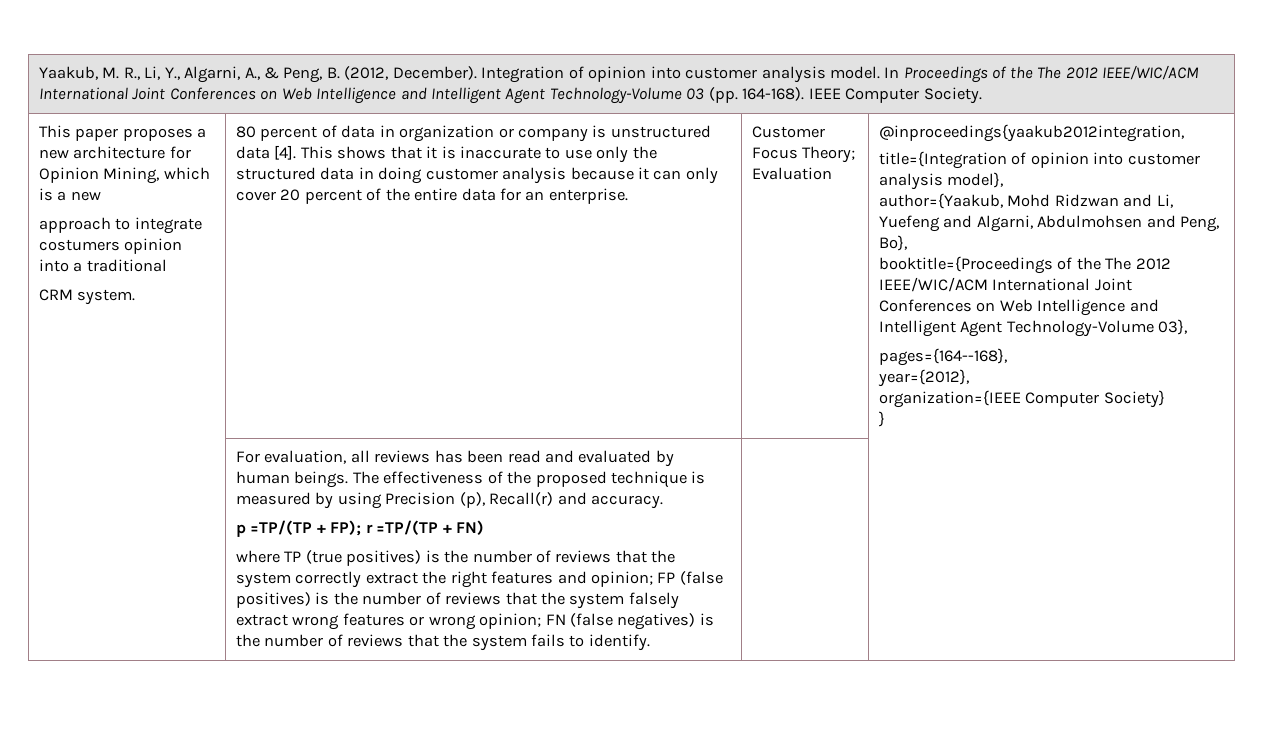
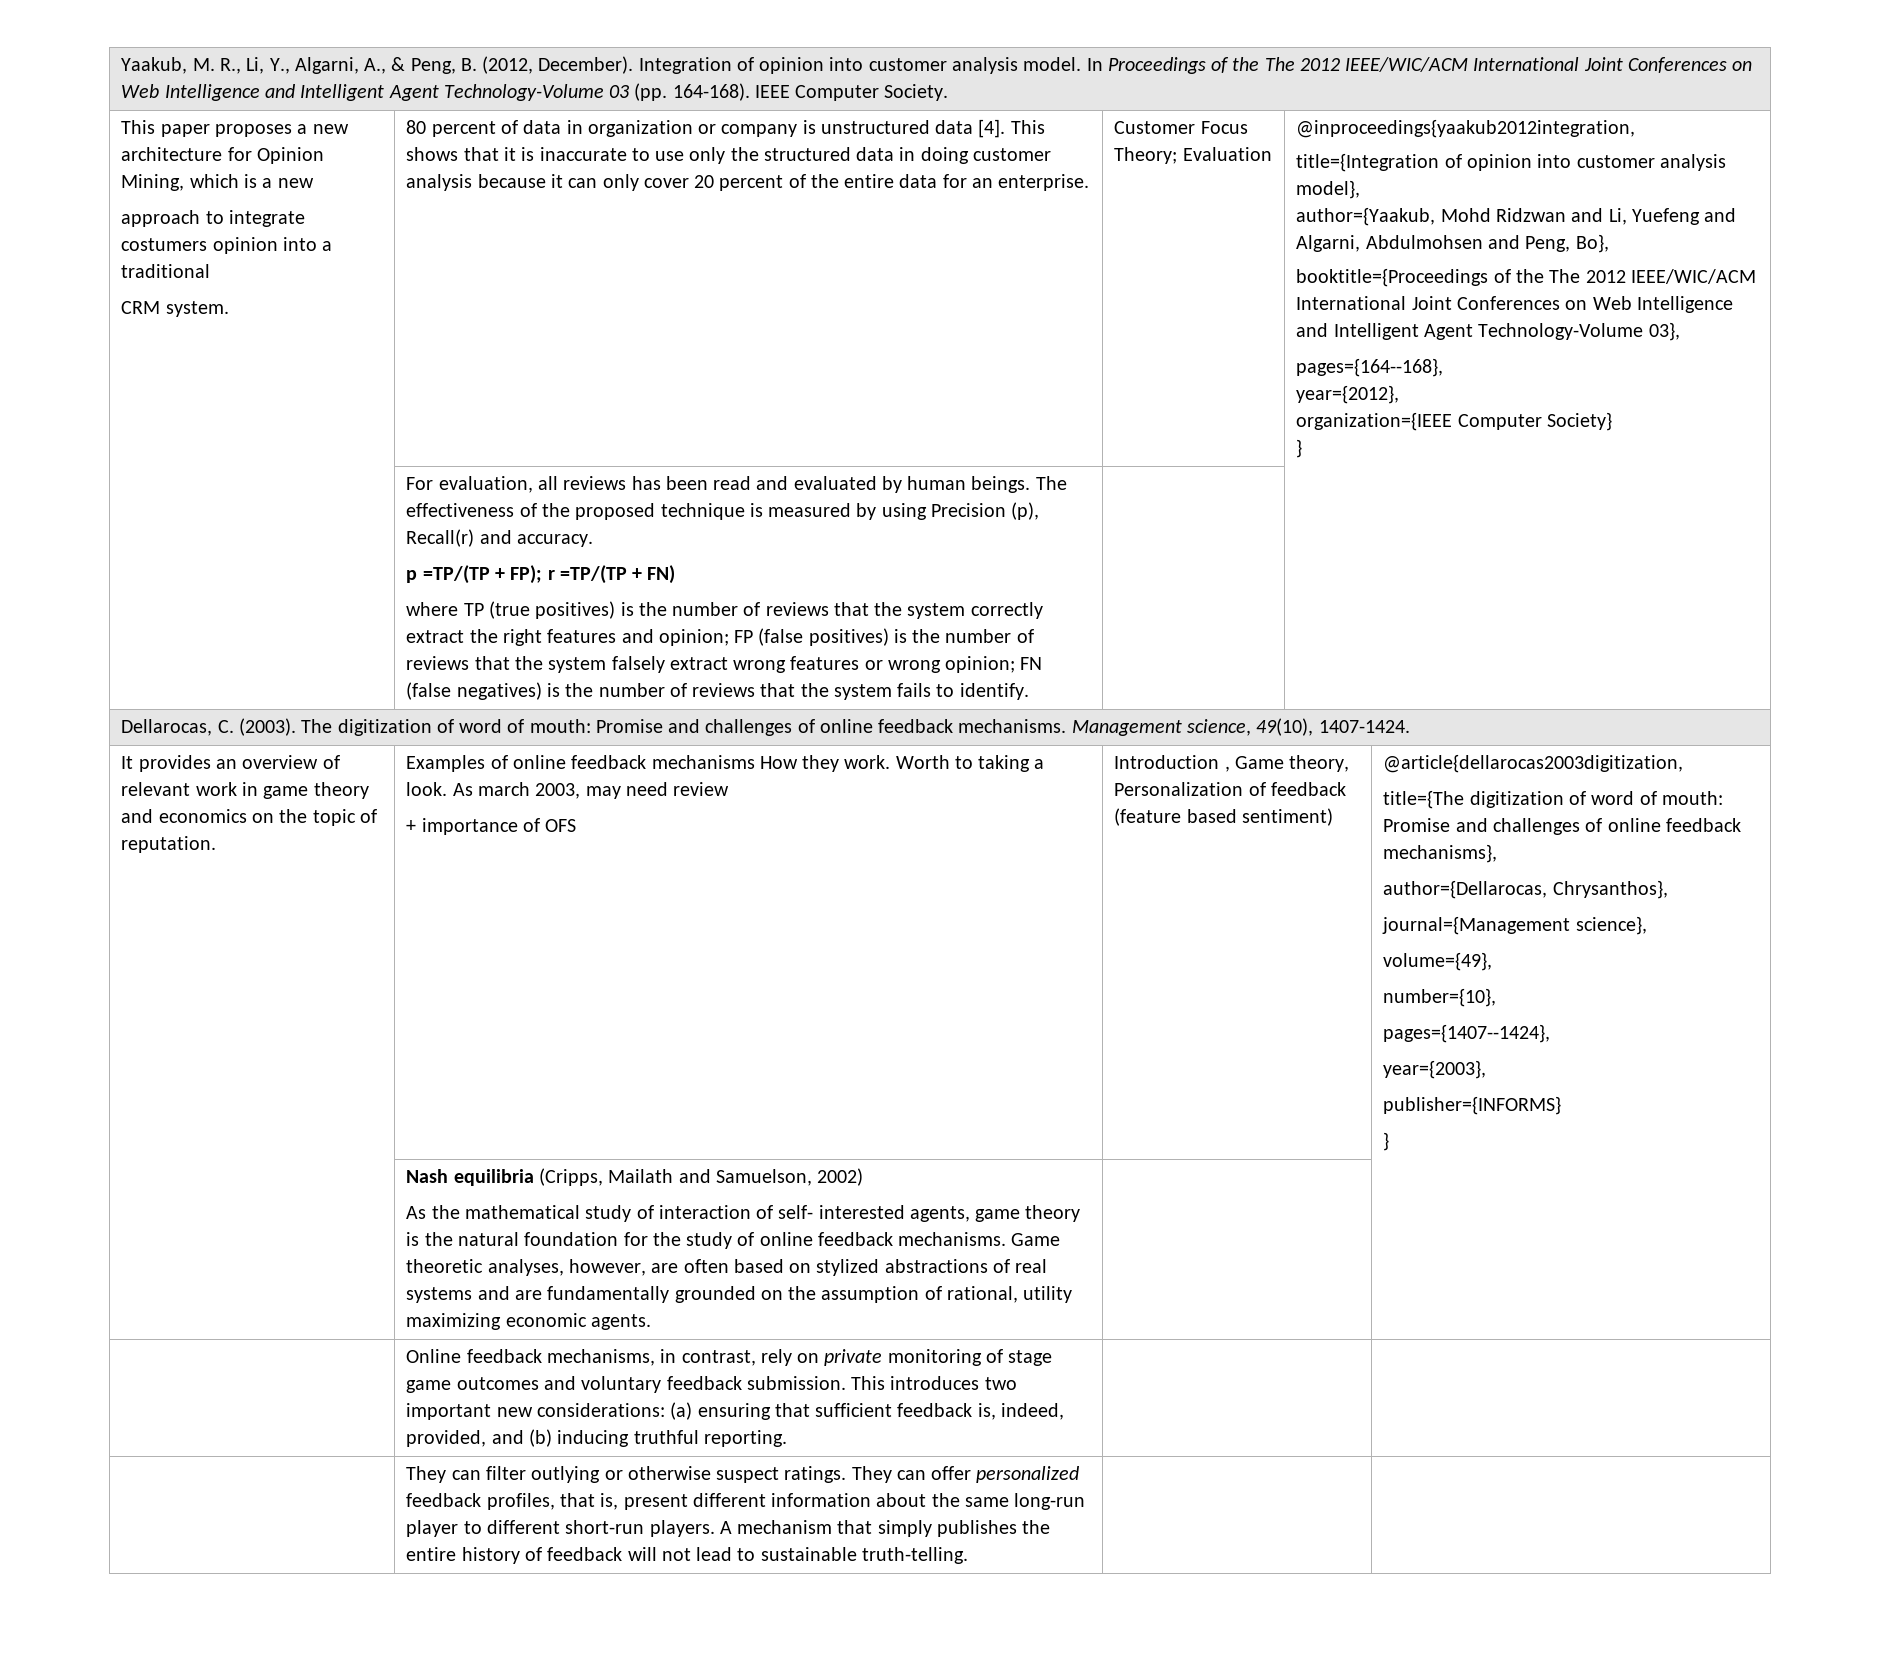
(650, 642) none -> [121,718,1410,736] [121,755,340,772] [121,782,369,799] [121,809,377,826] [121,836,217,853] [406,755,1045,772] [406,782,730,799] [406,818,577,835] [1114,755,1350,772] [1114,782,1346,796] [1114,808,1333,826] [1383,754,1684,773] [1383,790,1723,809] [1383,818,1741,835] [1383,844,1498,863] [1383,880,1668,899] [1382,916,1647,935] [1383,952,1493,971] [1383,988,1497,1007] [1383,1024,1551,1043] [1383,1060,1487,1079] [1383,1096,1562,1115] [1383,1132,1390,1151] [406,1168,864,1186] [406,1205,1081,1222] [406,1232,1061,1249] [406,1259,1048,1276] [406,1286,1073,1303] [406,1313,651,1330] [406,1349,1053,1366] [406,1376,1017,1393] [406,1402,1064,1420] [406,1429,787,1447] [406,1466,1080,1483] [406,1493,1086,1510] [406,1520,1051,1537] [406,1547,968,1564] // Dellarocas, C. (2003). The digitization of word of mouth: Promise and challenges of online feedback mechanisms. Management science, 49(10), 1407-1424. // It provides an overview of relevant work in game theory and economics on the topic of reputation. | Examples of online feedback mechanisms How they work. Worth to taking a look. As march 2003, may need review // + importance of OFS | Introduction , Game theory, Personalization of feedback (feature based sentiment) | @article{dellarocas2003digitization, // title={The digitization of word of mouth: Promise and challenges of online feedback mechanisms}, // author={Dellarocas, Chrysanthos}, // journal={Management science}, // volume={49}, // number={10}, // pages={1407--1424}, // year={2003}, // publisher={INFORMS} // } // | Nash equilibria (Cripps, Mailath and Samuelson, 2002) // As the mathematical study of interaction of self- interested agents, game theory is the natural foundation for the study of online feedback mechanisms. Game theoretic analyses, however, are often based on stylized abstractions of real systems and are fundamentally grounded on the assumption of rational, utility maximizing economic agents. | | // | Online feedback mechanisms, in contrast, rely on private monitoring of stage game outcomes and voluntary feedback submission. This introduces two important new considerations: (a) ensuring that sufficient feedback is, indeed, provided, and (b) inducing truthful reporting. | | // | They can filter outlying or otherwise suspect ratings. They can offer personalized feedback profiles, that is, present different information about the same long-run player to different short-run players. A mechanism that simply publishes the entire history of feedback will not lead to sustainable truth-telling. | |

